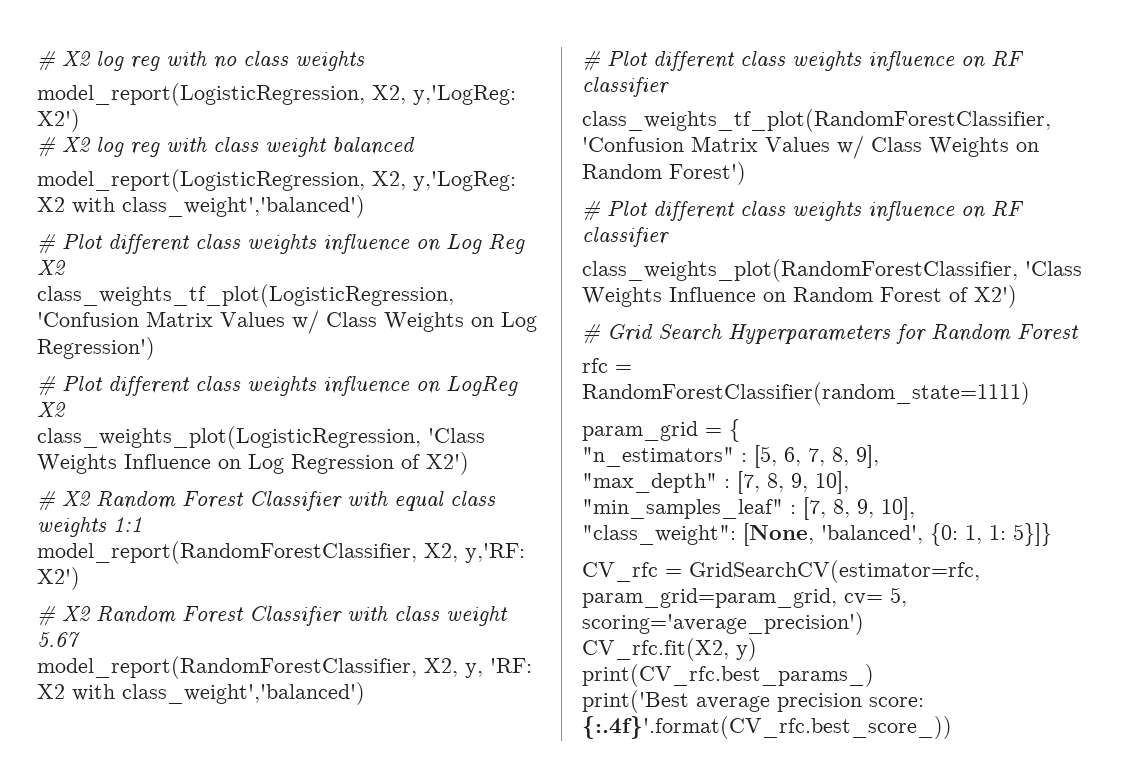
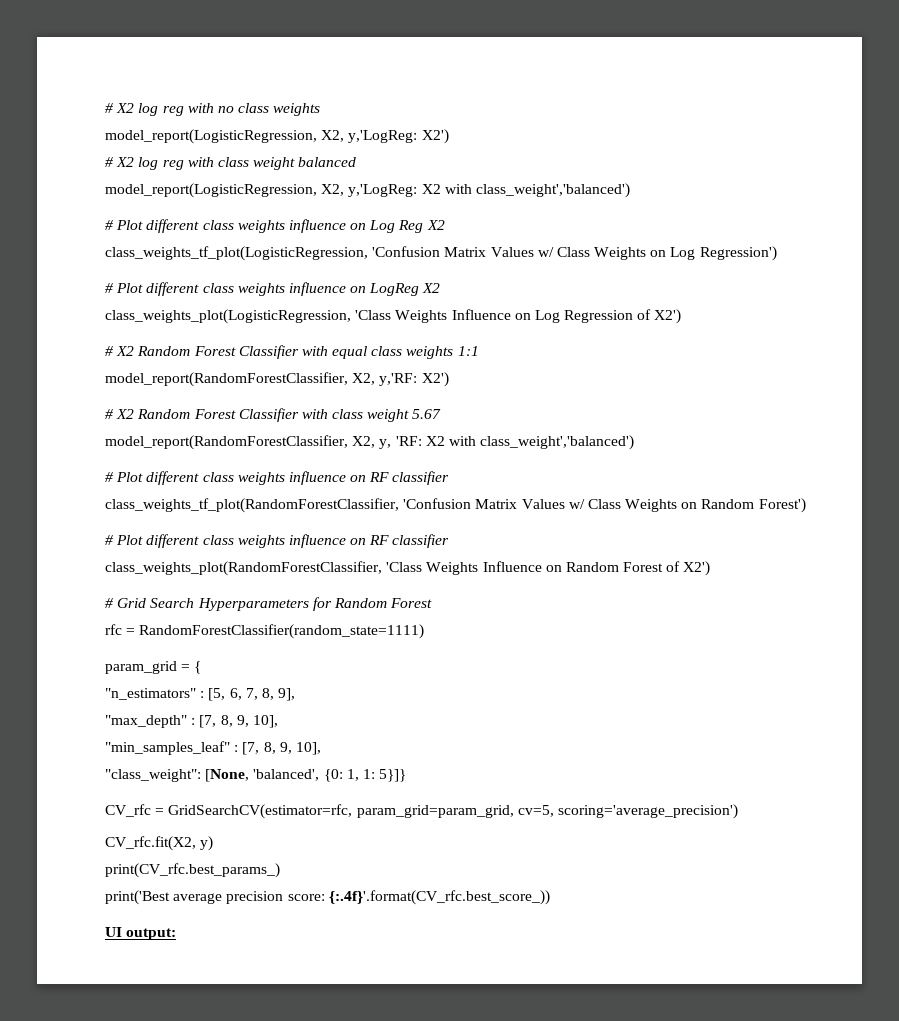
[844,587,907,607] cv= 5, -> [517,805,554,817] cv=5,
(952, 727) none -> [105,927,177,940] // UI output:

